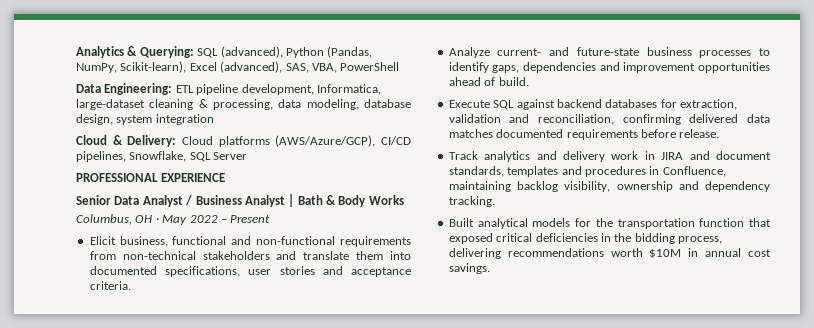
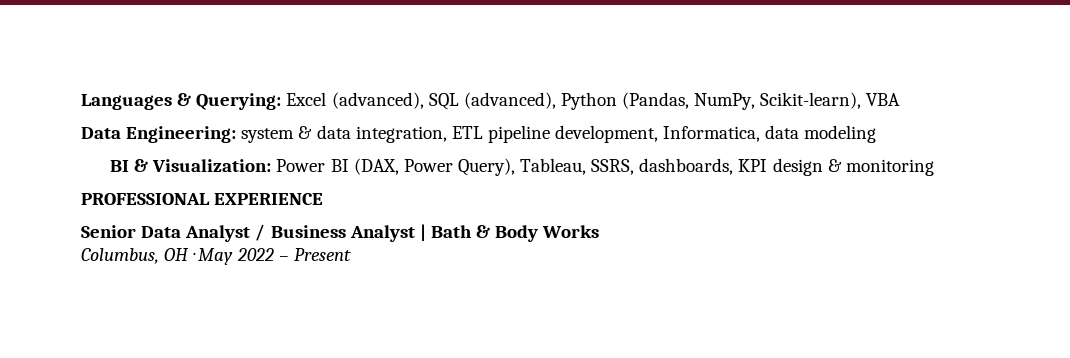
[76,46,124,58] Analytics -> [81,94,172,110] Languages
(194, 52) none -> [286,92,424,109] Excel (advanced),
[189,61,400,73] [76,83,381,95] [76,99,411,110] [76,114,214,125] [76,135,411,147] [76,151,248,162] Excel (advanced), SAS, VBA, PowerShell // Data Engineering: ETL pipeline development, Informatica, large-dataset cleaning & processing, data modeling, database design, system integration // Cloud & Delivery: Cloud platforms (AWS/Azure/GCP), CI/CD pipelines, Snowflake, SQL Server -> [866,93,901,106] [81,125,877,143] [109,158,934,176] VBA // Data Engineering: system & data integration, ETL pipeline development, Informatica, data modeling // BI & Visualization: Power BI (DAX, Power Query), Tableau, SSRS, dashboards, KPI design & monitoring
[89,236,411,247] [89,251,411,260] [89,266,411,277] [89,281,131,290] [448,47,770,58] [448,62,770,73] [448,77,529,86] [448,99,737,110] [448,114,770,125] [448,129,720,140] [448,151,771,162] [448,166,726,177] [448,181,770,192] [448,196,495,207] [448,218,771,229] [448,233,722,244] [448,248,771,259] [448,263,490,274] // Elicit business, functional and non-functional requirements from non-technical stakeholders and translate them into documented specifications, user stories and acceptance criteria. // Analyze current- and future-state business processes to identify gaps, dependencies and improvement opportunities ahead of build. // Execute SQL against backend databases for extraction, validation and reconciliation, confirming delivered data matches documented requirements before release. // Track analytics and delivery work in JIRA and document standards, templates and procedures in Confluence, maintaining backlog visibility, ownership and dependency tracking. // Built analytical models for the transportation function that exposed critical deficiencies in the bidding process, delivering recommendations worth $10M in annual cost savings. -> (351, 254) none

